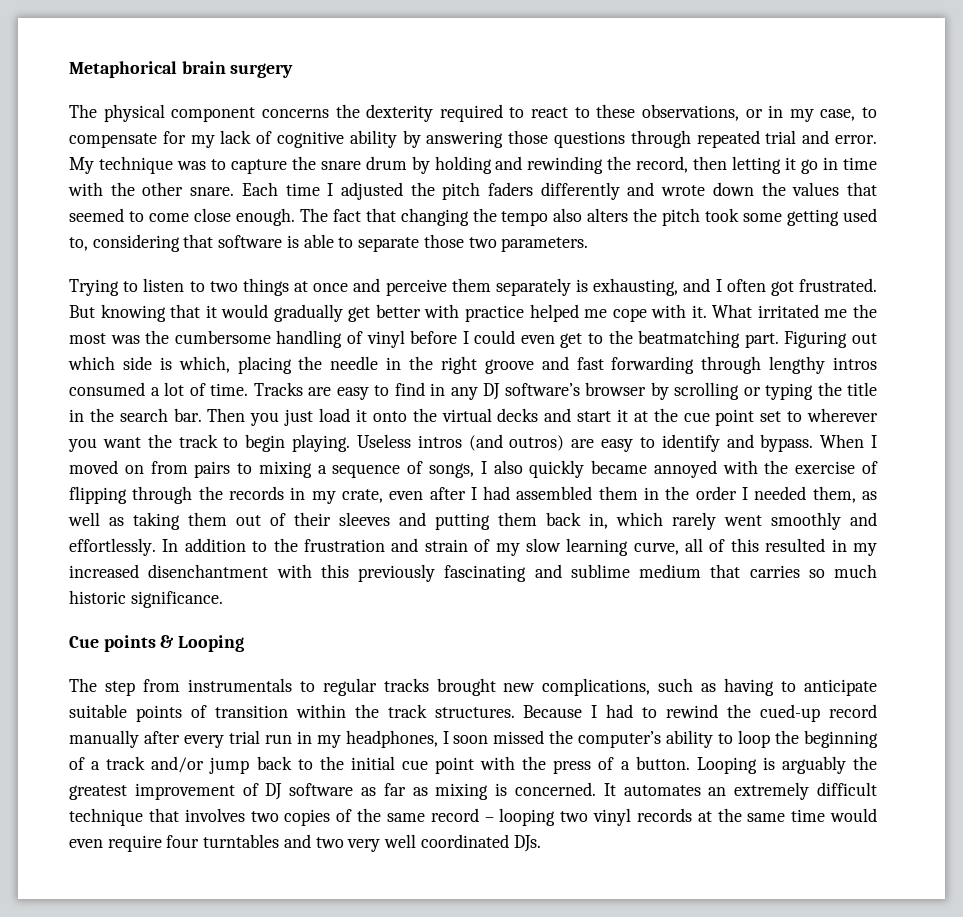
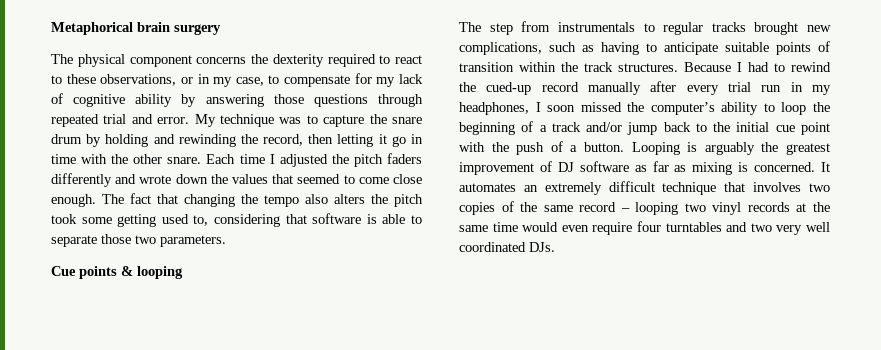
[69,278,877,296] [69,304,877,322] [69,330,877,348] [68,356,877,374] [69,382,877,400] [69,408,879,426] [68,434,878,452] [69,460,879,478] [69,486,877,504] [68,512,877,530] [69,538,878,556] [69,564,877,582] [69,590,223,608] // Trying to listen to two things at once and perceive them separately is exhausting, and I often got frustrated. But knowing that it would gradually get better with practice helped me cope with it. What irritated me the most was the cumbersome handling of vinyl before I could even get to the beatmatching part. Figuring out which side is which, placing the needle in the right groove and fast forwarding through lengthy intros consumed a lot of time. Tracks are easy to find in any DJ software’s browser by scrolling or typing the title in the search bar. Then you just load it onto the virtual decks and start it at the cue point set to wherever you want the track to begin playing. Useless intros (and outros) are easy to identify and bypass. When I moved on from pairs to mixing a sequence of songs, I also quickly became annoyed with the exercise of flipping through the records in my crate, even after I had assembled them in the order I needed them, as well as taking them out of their sleeves and putting them back in, which rarely went smoothly and effortlessly. In addition to the frustration and strain of my slow learning curve, all of this resulted in my increased disenchantment with this previously fascinating and sublime medium that carries so much historic significance. -> (226, 241) none
[178,635,245,652] Looping -> [137,266,183,279] looping
[553,760,592,774] press -> [516,142,545,155] push

